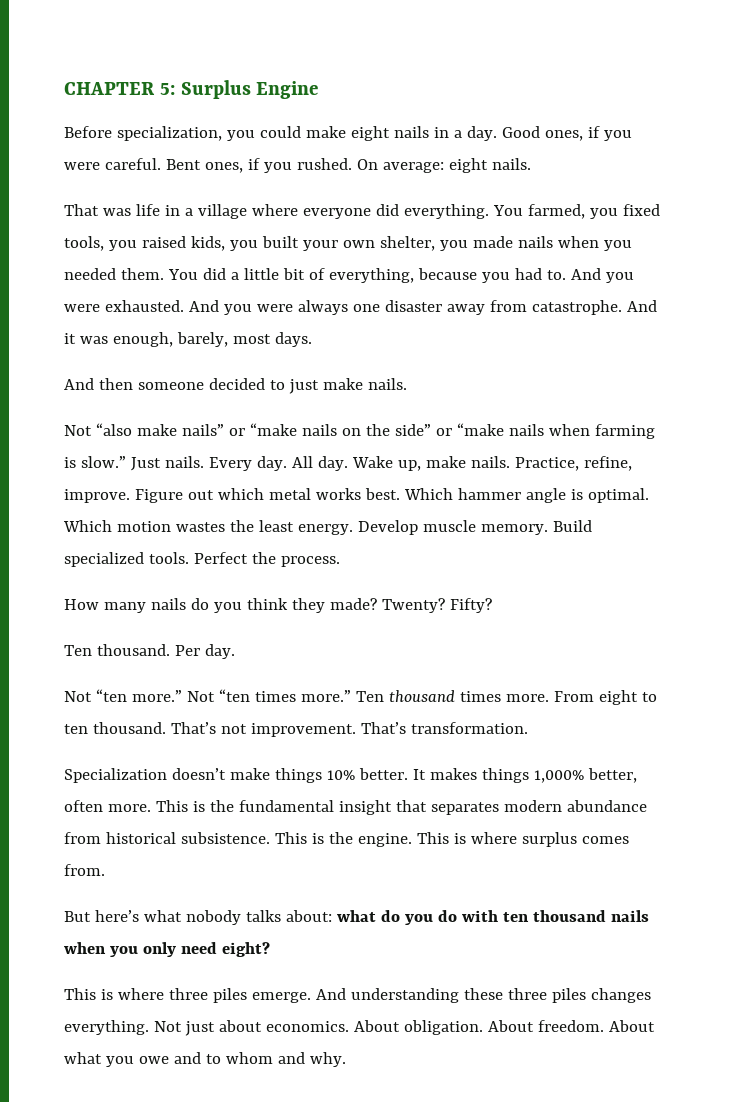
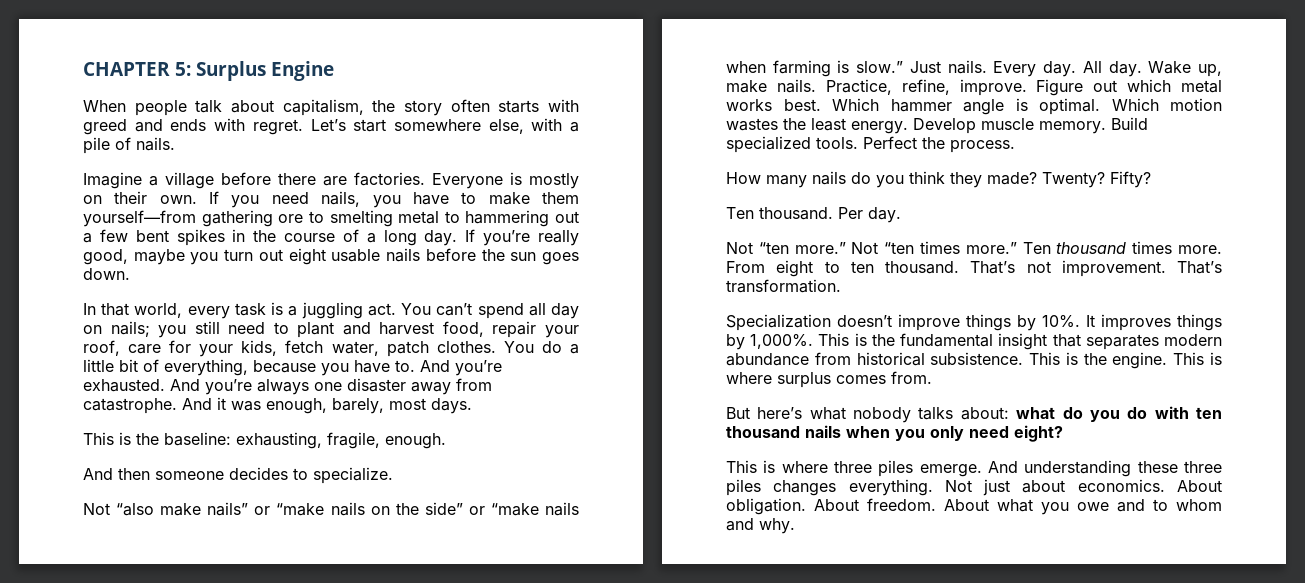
[64,126,632,141] [64,158,531,173] [64,204,660,219] [64,236,632,251] [64,268,226,280] Before specialization, you could make eight nails in a day. Good ones, if you were careful. Bent ones, if you rushed. On average: eight nails. // That was life in a village where everyone did everything. You farmed, you fixed tools, you raised kids, you built your own shelter, you made nails when you needed them. You did -> [83,99,579,116] [83,118,579,135] [83,137,175,154] [83,172,579,189] [83,191,579,208] [83,210,579,227] [83,229,580,246] [83,248,579,265] [83,268,130,280] [83,302,579,319] [83,321,579,338] [83,340,562,357] When people talk about capitalism, the story often starts with greed and ends with regret. Let’s start somewhere else, with a pile of nails. // Imagine a village before there are factories. Everyone is mostly on their own. If you need nails, you have to make them yourself—from gathering ore to smelting metal to hammering out a few bent spikes in the course of a long day. If you’re really good, maybe you turn out eight usable nails before the sun goes down. // In that world, every task is a juggling act. You can’t spend all day on nails; you still need to plant and harvest food, repair your roof, care for your kids, fetch water, patch clothes. You do
[514,268,542,280] had -> [354,360,390,373] have
[605,272,634,283] [64,300,293,315] you were exhausted. And you were -> [455,360,502,376] [83,379,252,395] you’re exhausted. And you’re
[64,378,407,394] And then someone decided to just make nails. -> [83,432,446,449] [83,467,393,484] This is the baseline: exhausting, fragile, enough. // And then someone decides to specialize.
[229,768,637,783] [64,800,151,812] make things 10% better. It makes things 1,000% better, often more. -> [898,314,1222,331] [726,334,814,350] improve things by 10%. It improves things by 1,000%.

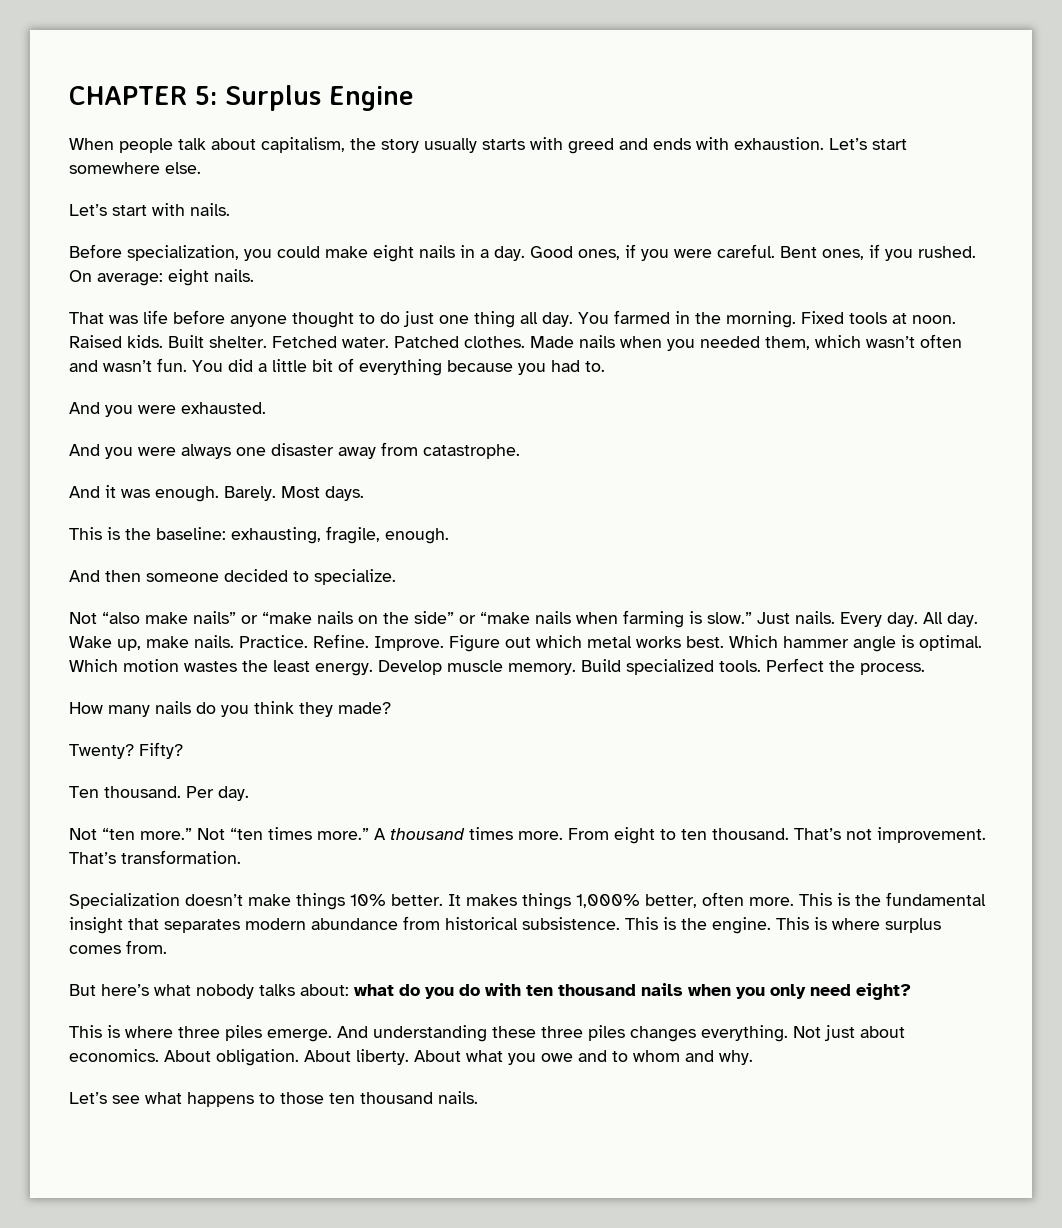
[450,99,490,112] often -> [424,138,477,153] usually
[252,119,303,135] regret. -> [734,137,824,150] exhaustion.
[488,118,579,134] [83,137,175,154] [83,172,579,189] [83,191,579,208] [83,210,579,227] [83,229,580,246] [83,248,579,265] [83,268,130,280] [83,302,579,319] [83,321,579,338] [83,340,562,357] else, with a pile of nails. // Imagine a village before there are factories. Everyone is mostly on their own. If you need nails, you have to make them yourself—from gathering ore to smelting metal to hammering out a few bent spikes in the course of a long day. If you’re really good, maybe you turn out eight usable nails before the sun goes down. // In that world, every task is a juggling act. You can’t spend all day on nails; you still need to plant and harvest food, repair your roof, care for your kids, fetch water, patch clothes. You do -> [165,162,201,174] [69,203,230,216] [69,244,976,262] [69,269,254,286] [69,310,956,328] [69,334,962,351] [69,358,253,372] else. // Let’s start with nails. // Before specialization, you could make eight nails in a day. Good ones, if you were careful. Bent ones, if you rushed. On average: eight nails. // That was life before anyone thought to do just one thing all day. You farmed in the morning. Fixed tools at noon. Raised kids. Built shelter. Fetched water. Patched clothes. Made nails when you needed them, which wasn’t often and wasn’t fun. You did
[164,359,248,376] everything, -> [359,359,442,376] everything
[354,360,390,373] have -> [551,360,580,372] had
[420,360,502,376] [83,379,252,395] And you’re exhausted. And you’re -> [69,402,266,417] [69,444,176,459] // And you were exhausted. // And you were
(177, 406) none -> (520, 451) //
[266,398,426,414] enough, barely, most -> [155,486,320,502] enough. Barely. Most
[229,467,288,480] decides -> [224,569,288,582] decided
[825,79,1027,96] Practice, refine, improve. -> [239,634,444,651] Practice. Refine. Improve.
(1037, 178) none -> (391, 708) //
[1022,242,1051,254] Ten -> [374,828,386,840] A
[898,314,1222,331] [726,334,814,350] improve things by 10%. It improves things by 1,000%. -> [248,892,794,910] make things 10% better. It makes things 1,000% better, often more.
[867,498,936,511] freedom. -> [356,1049,409,1065] liberty.
(795, 526) none -> [69,1091,478,1107] // Let’s see what happens to those ten thousand nails.

